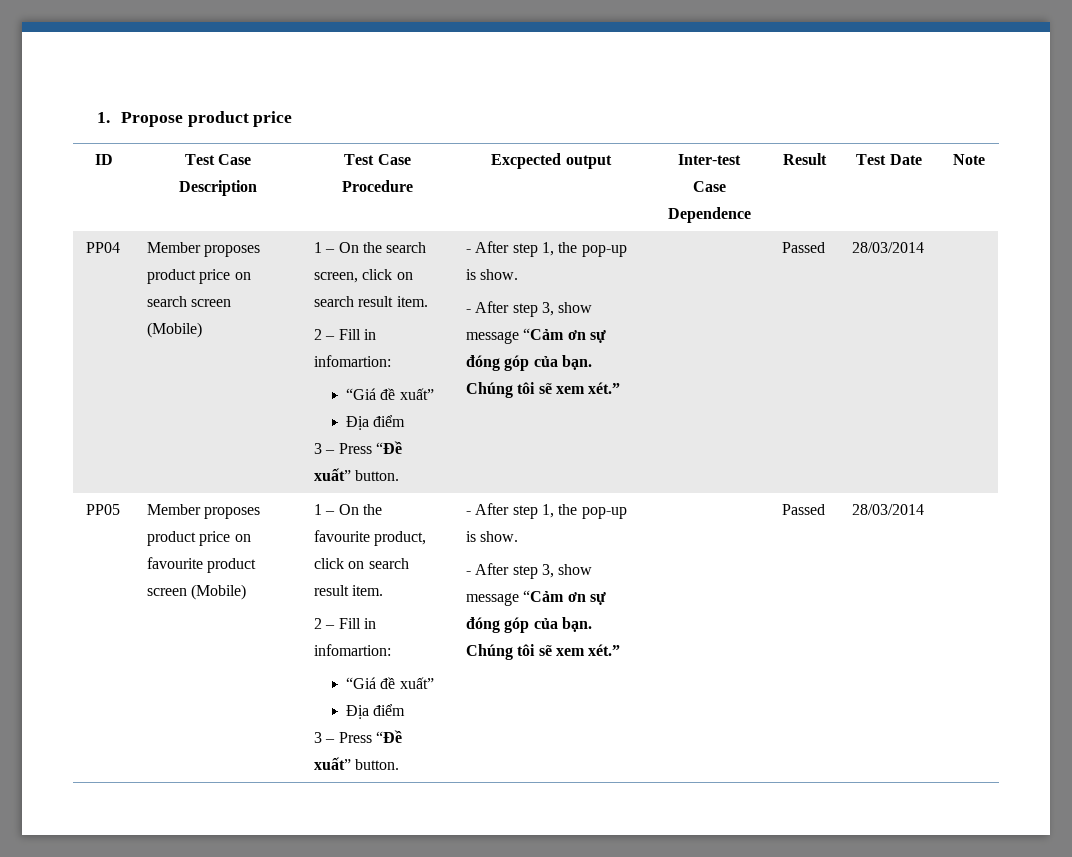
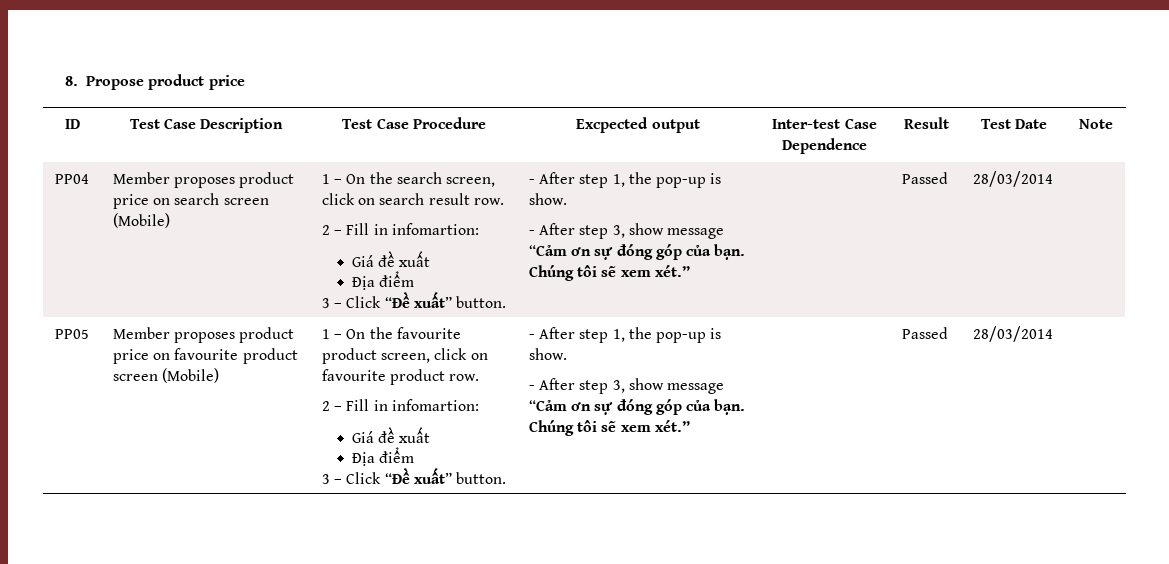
[96,112,110,123] 1. -> [64,76,78,86] 8.
[396,296,428,307] [314,329,376,340] [314,355,392,367] [346,388,434,400] [346,415,406,430] [314,443,372,454] item. // 2 – Fill in infomartion: // “Giá đề xuất” // Địa điểm // 3 – Press -> [473,198,504,205] [321,223,479,235] [351,251,431,267] [351,271,415,290] [321,296,382,308] row. // 2 – Fill in infomartion: // Giá đề xuất // Địa điểm // 3 – Click
[374,531,427,546] [314,558,409,569] [314,585,384,596] [314,618,376,629] [314,644,392,656] [346,677,434,689] [346,704,406,719] [314,732,372,743] product, click on search result item. // 2 – Fill in infomartion: // “Giá đề xuất” // Địa điểm // 3 – Press -> [321,348,488,364] [321,369,480,385] [321,399,479,411] [351,427,431,443] [351,447,415,466] [321,472,382,484] product screen, click on favourite product row. // 2 – Fill in infomartion: // Giá đề xuất // Địa điểm // 3 – Click

